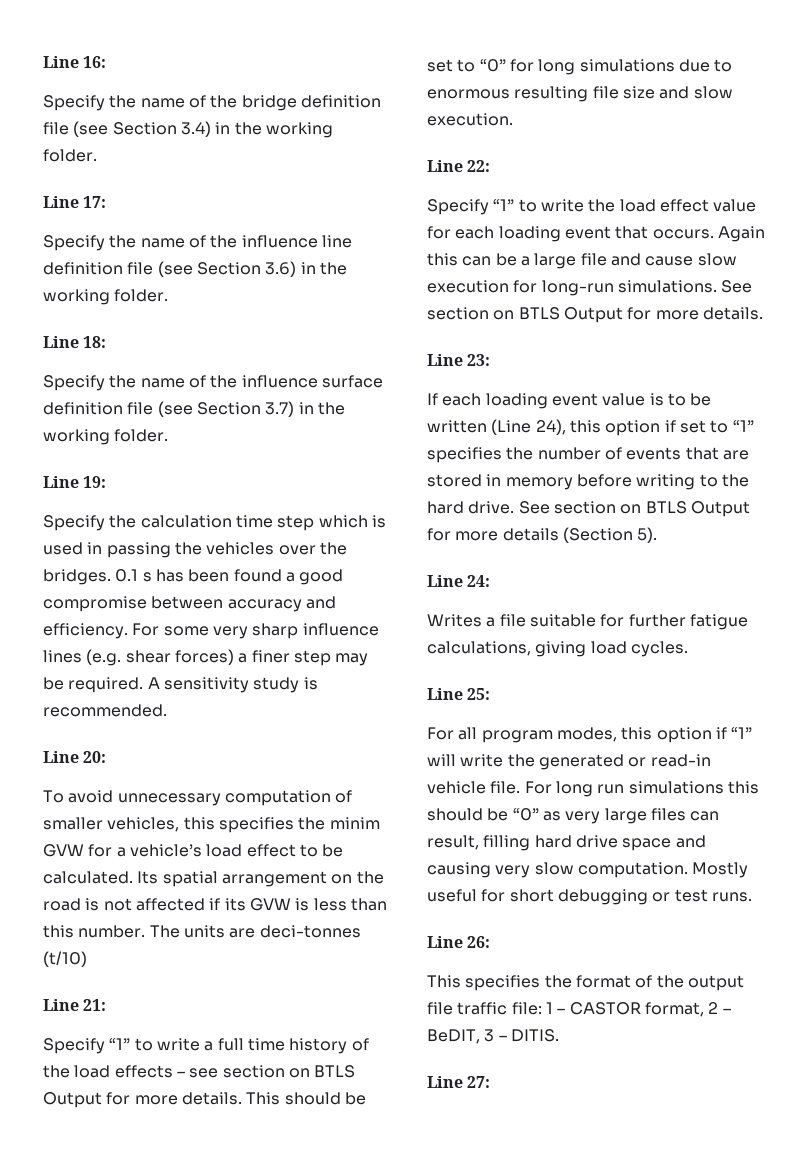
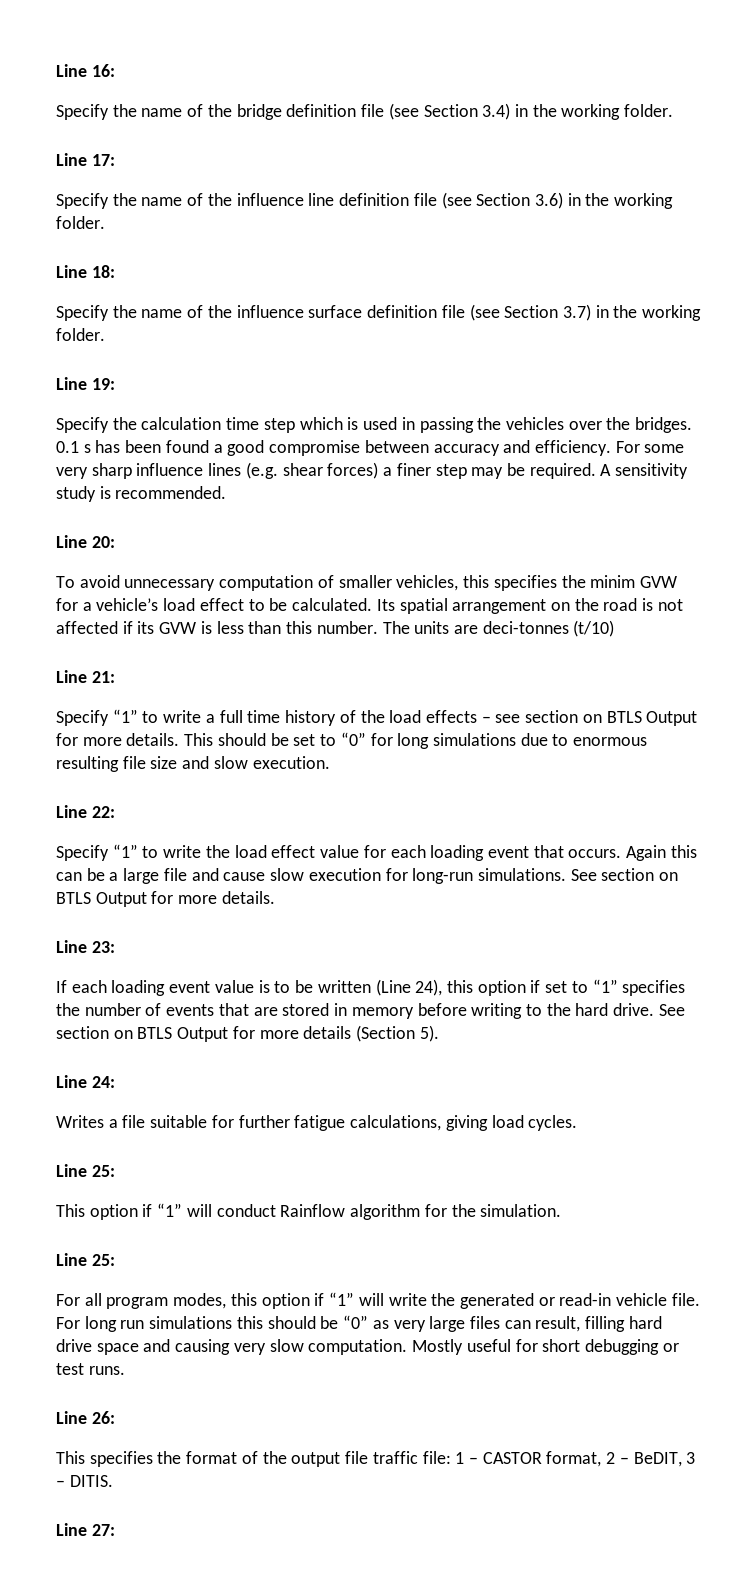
(491, 694) none -> [56,1203,562,1220] [56,1253,115,1266] // This option if “1” will conduct Rainflow algorithm for the simulation. // Line 25:

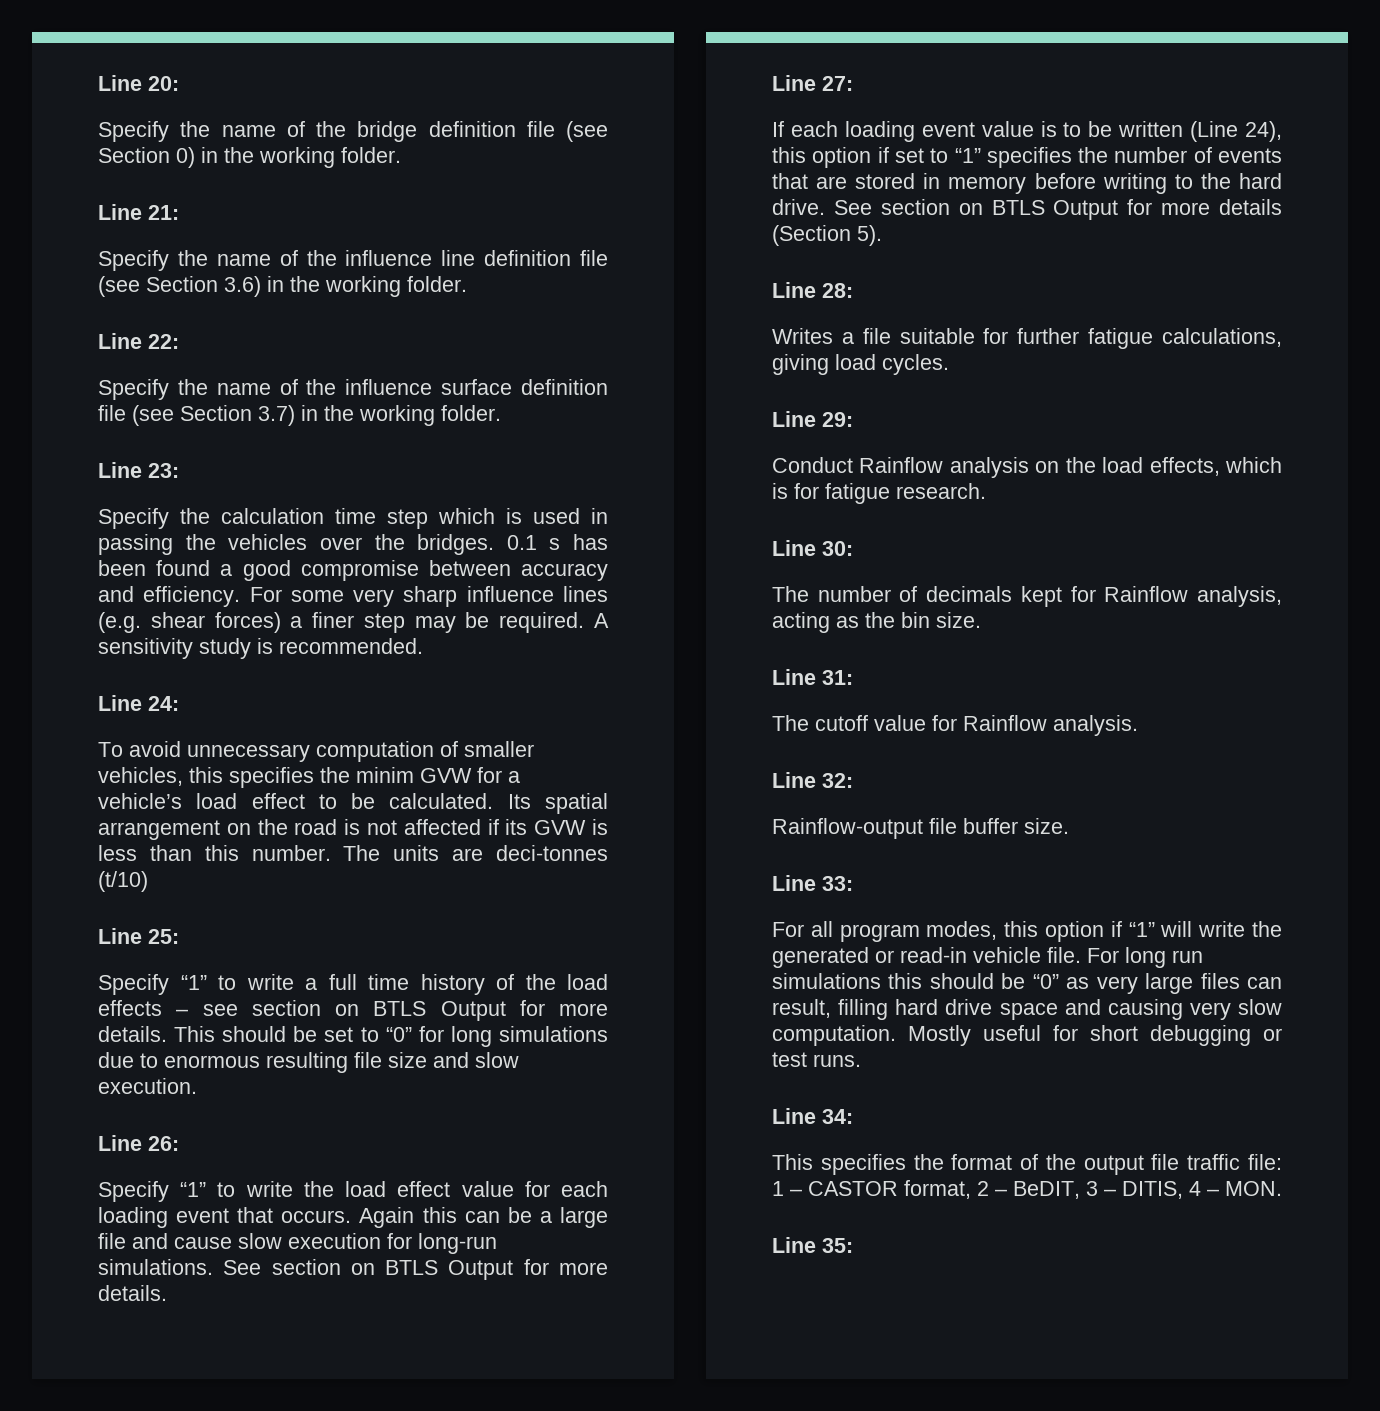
[56,64,115,77] Line 16: -> [98,75,179,91] Line 20:
[482,103,674,120] [56,153,115,166] 3.4) in the working folder. // Line 17: -> [176,147,401,168] [98,204,179,220] 0) in the working folder. // Line 21:
[91,265,115,278] 18: -> [148,334,179,349] 22:
[91,378,115,390] 19: -> [148,463,179,478] 23:
[91,536,115,548] 20: -> [148,696,179,711] 24:
[91,671,115,683] 21: -> [148,929,179,944] 25:
[91,806,115,818] 22: -> [148,1136,179,1151] 26:
[91,941,115,953] 23: -> [822,76,853,91] 27:
[91,1076,115,1088] 24: -> [822,283,853,298] 28:
[91,1165,115,1177] [56,1203,562,1220] [56,1253,115,1266] 25: // This option if “1” will conduct Rainflow algorithm for the simulation. // Line 25: -> [822,412,853,427] [772,457,1282,478] [772,483,986,504] [772,540,853,556] [772,586,1282,607] [772,612,981,633] [772,669,853,685] [772,715,1138,736] [772,772,853,788] [772,818,1069,839] [772,875,853,891] 29: // Conduct Rainflow analysis on the load effects, which is for fatigue research. // Line 30: // The number of decimals kept for Rainflow analysis, acting as the bin size. // Line 31: // The cutoff value for Rainflow analysis. // Line 32: // Rainflow-output file buffer size. // Line 33:
[91,1411,115,1424] 26: -> [822,1109,853,1124] 34:
[69,1475,113,1487] [56,1523,115,1536] DITIS. // Line 27: -> [1122,1181,1282,1199] [772,1237,853,1253] DITIS, 4 – MON. // Line 35:

